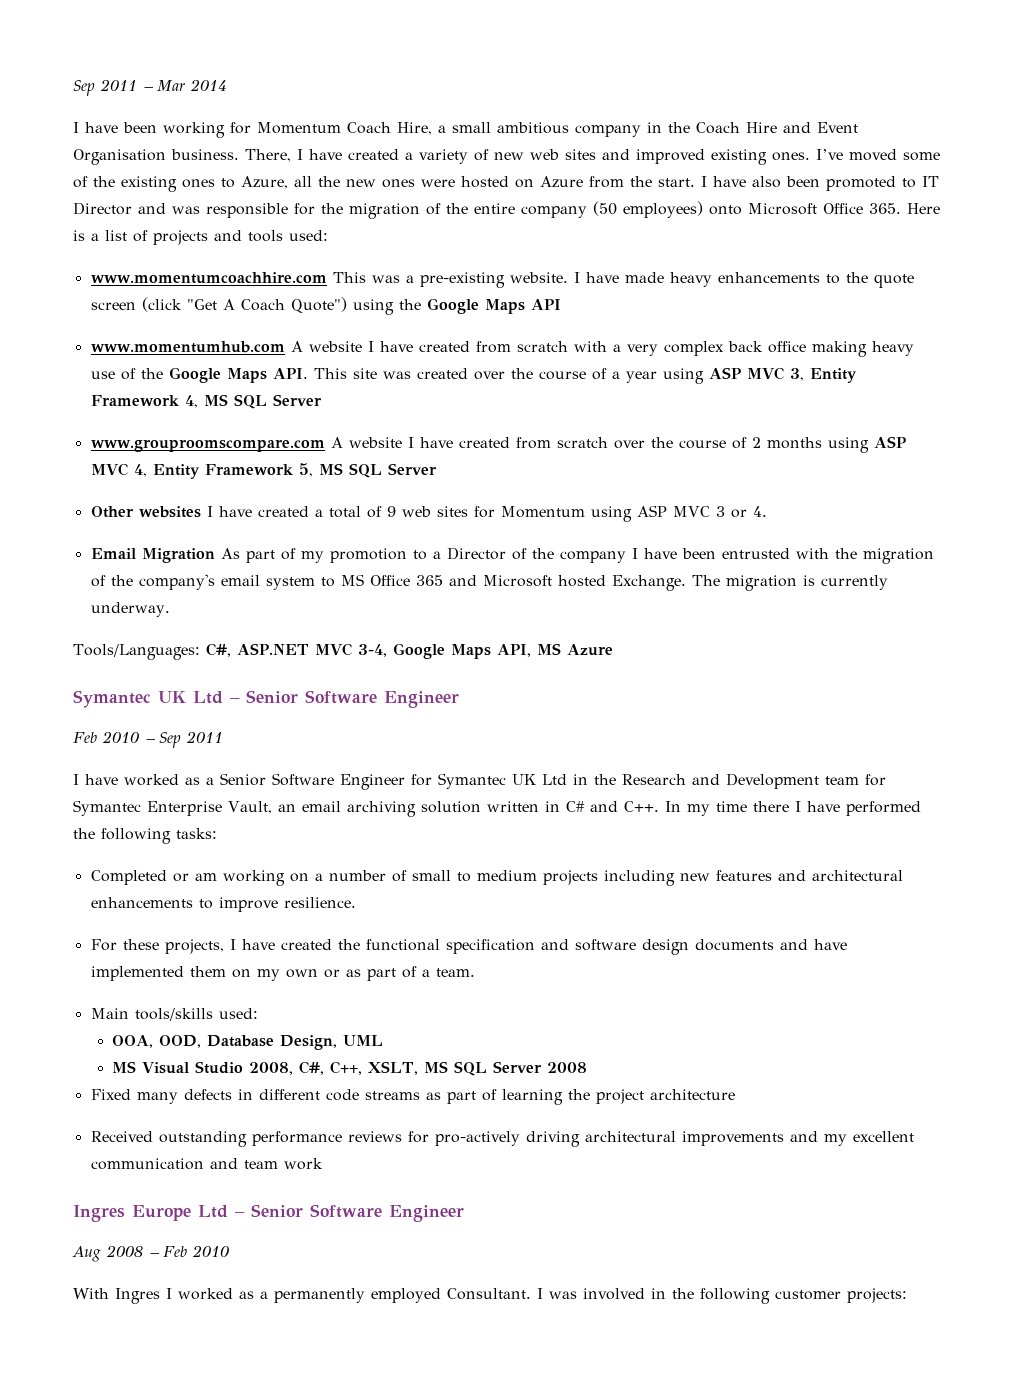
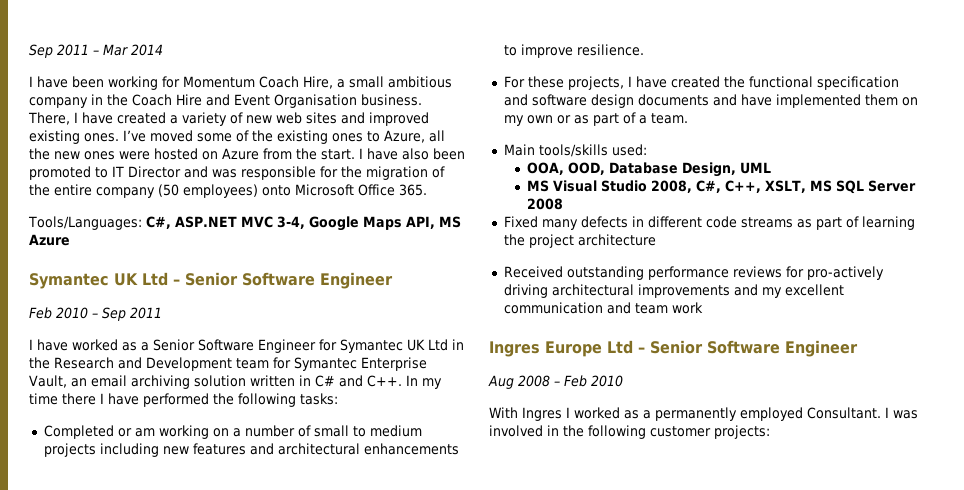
[907,203,940,214] [73,230,328,245] [90,272,914,288] [90,297,561,315] [90,341,914,357] [90,367,857,384] [90,394,322,409] [90,436,906,453] [90,463,437,479] [90,505,767,522] [90,547,934,564] [90,574,888,591] [90,602,170,617] Here is a list of projects and tools used: // www.momentumcoachhire.com This was a pre-existing website. I have made heavy enhancements to the quote screen (click "Get A Coach Quote") using the Google Maps API // www.momentumhub.com A website I have created from scratch with a very complex back office making heavy use of the Google Maps API. This site was created over the course of a year using ASP MVC 3, Entity Framework 4, MS SQL Server // www.grouproomscompare.com A website I have created from scratch over the course of 2 months using ASP MVC 4, Entity Framework 5, MS SQL Server // Other websites I have created a total of 9 web sites for Momentum using ASP MVC 3 or 4. // Email Migration As part of my promotion to a Director of the company I have been entrusted with the migration of the company's email system to MS Office 365 and Microsoft hosted Exchange. The migration is currently underway. -> (427, 190) none

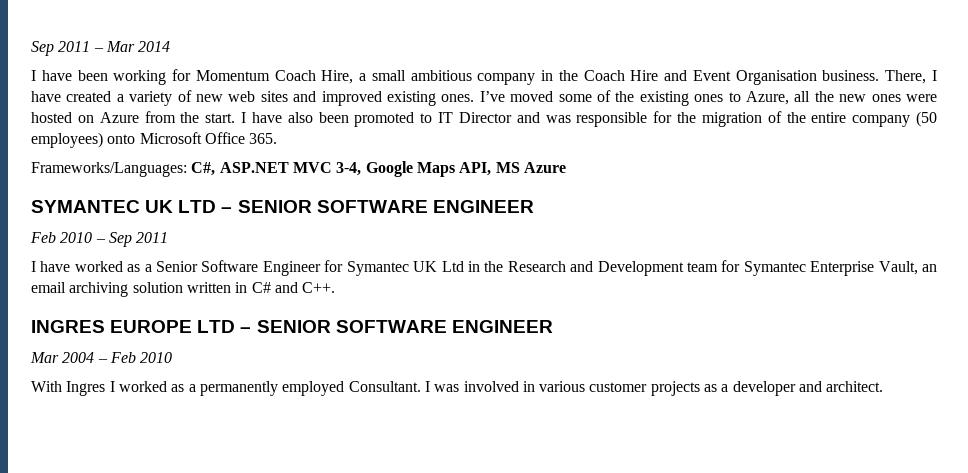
[28,216,142,230] Tools/Languages: -> [31,162,187,177] Frameworks/Languages:
[29,272,393,289] Symantec UK Ltd – Senior Software Engineer -> [31,200,534,213] SYMANTEC UK LTD – SENIOR SOFTWARE ENGINEER
[405,375,442,389] [29,393,338,407] [43,425,422,439] [43,443,459,457] [503,44,644,58] [503,76,899,90] [503,94,918,108] [503,112,688,126] [503,144,647,157] [526,162,771,177] [526,180,916,194] [526,198,563,210] [503,216,915,230] [503,234,656,248] [503,266,884,280] [503,284,844,298] [503,302,703,314] [489,340,858,357] [488,375,550,389] In my time there I have performed the following tasks: // Completed or am working on a number of small to medium projects including new features and architectural enhancements to improve resilience. // For these projects, I have created the functional specification and software design documents and have implemented them on my own or as part of a team. // Main tools/skills used: // OOA, OOD, Database Design, UML // MS Visual Studio 2008, C#, C++, XSLT, MS SQL Server 2008 // Fixed many defects in different code streams as part of learning the project architecture // Received outstanding performance reviews for pro-actively driving architectural improvements and my excellent communication and team work // Ingres Europe Ltd – Senior Software Engineer // Aug 2008 -> [31,320,553,333] [30,352,95,363] // INGRES EUROPE LTD – SENIOR SOFTWARE ENGINEER // Mar 2004
[563,425,770,439] the following customer projects: -> [539,381,884,396] various customer projects as a developer and architect.

